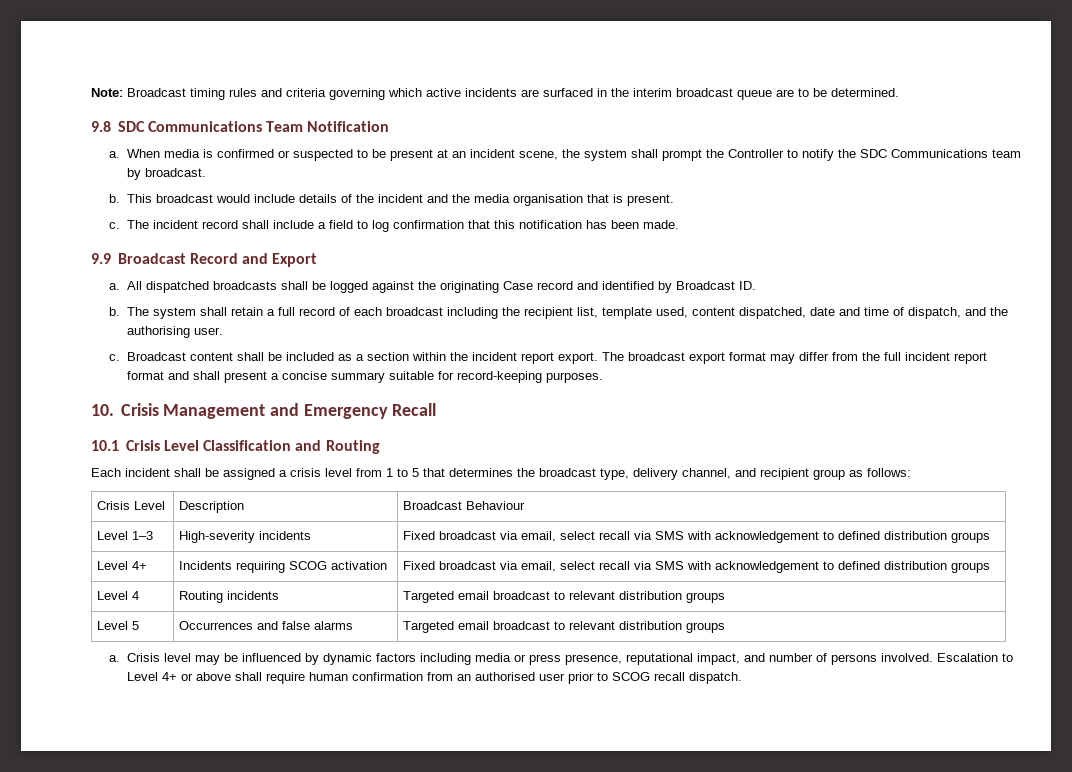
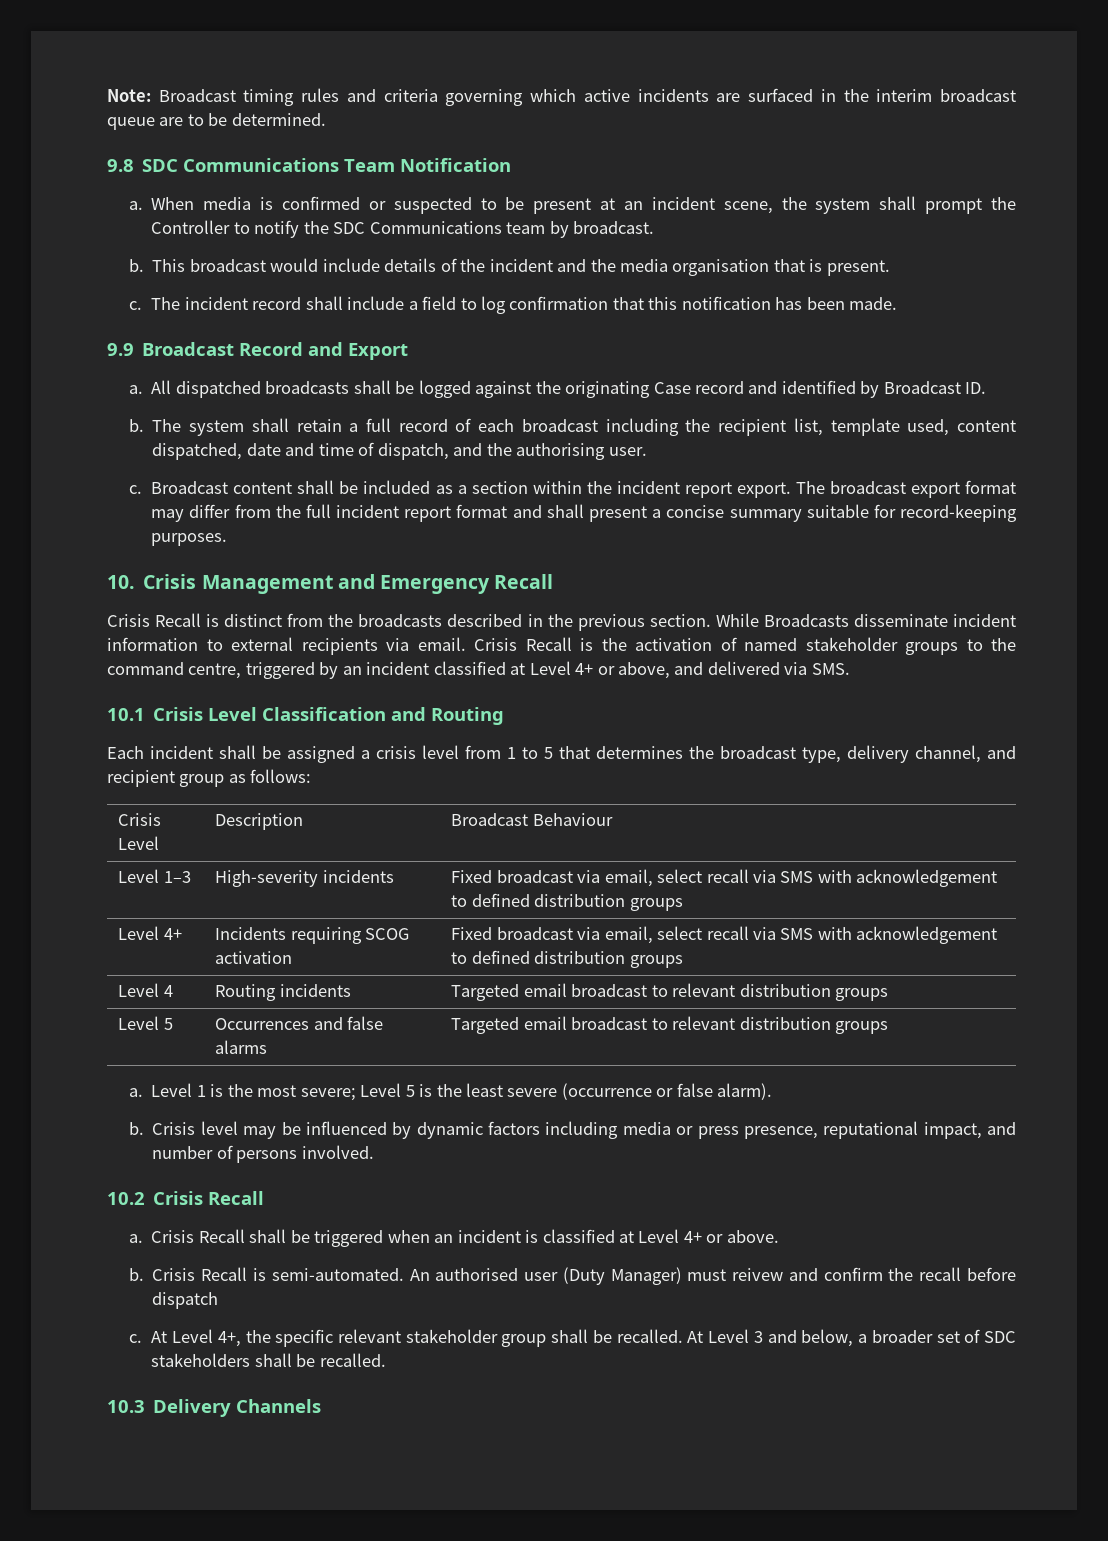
(437, 409) none -> [107,613,1017,631] [107,637,1016,655] [107,661,850,679] // Crisis Recall is distinct from the broadcasts described in the previous section. While Broadcasts disseminate incident information to external recipients via email. Crisis Recall is the activation of named stakeholder groups to the command centre, triggered by an incident classified at Level 4+ or above, and delivered via SMS.
(120, 658) none -> [151,1083,773,1101] [129,1122,145,1135] Level 1 is the most severe; Level 5 is the least severe (occurrence or false alarm). // b.
[936,653,1013,662] [126,672,742,684] Escalation to Level 4+ or above shall require human confirmation from an authorised user prior to SCOG recall dispatch. -> [107,1191,265,1205] [129,1229,779,1247] [129,1267,1017,1285] [152,1292,219,1309] [129,1329,1016,1347] [151,1353,386,1367] [107,1399,322,1417] // 10.2 Crisis Recall // a. Crisis Recall shall be triggered when an incident is classified at Level 4+ or above. // b. Crisis Recall is semi-automated. An authorised user (Duty Manager) must reivew and confirm the recall before dispatch // c. At Level 4+, the specific relevant stakeholder group shall be recalled. At Level 3 and below, a broader set of SDC stakeholders shall be recalled. // 10.3 Delivery Channels

